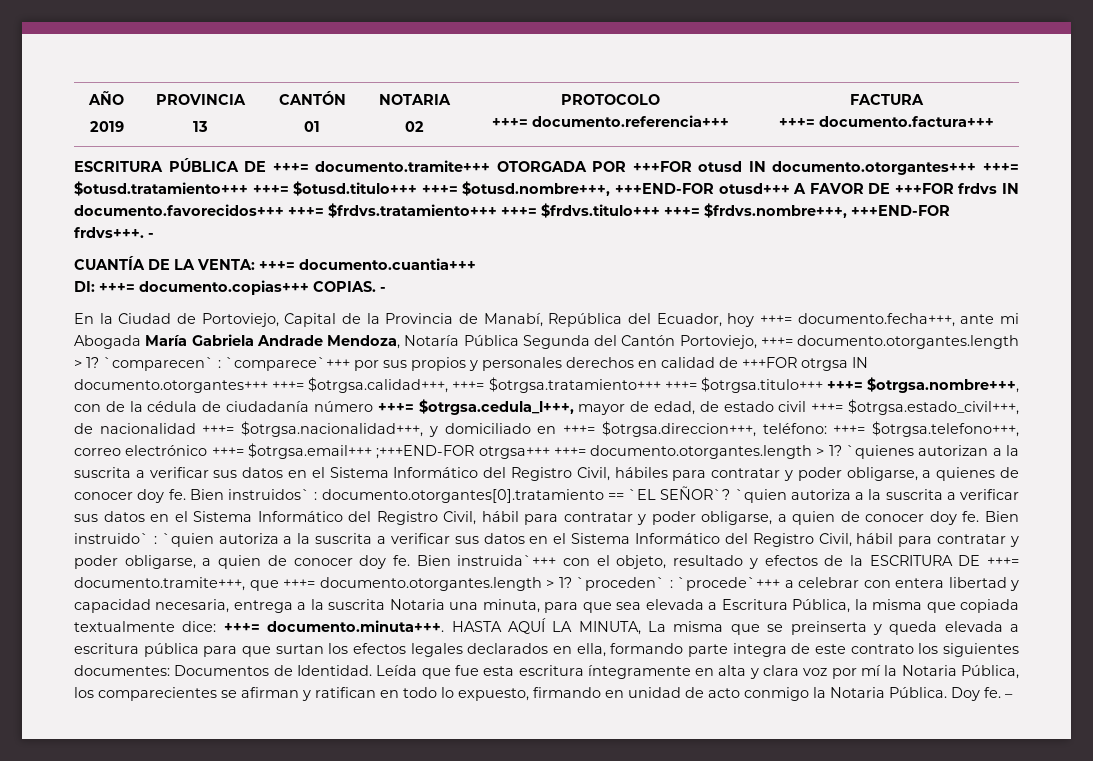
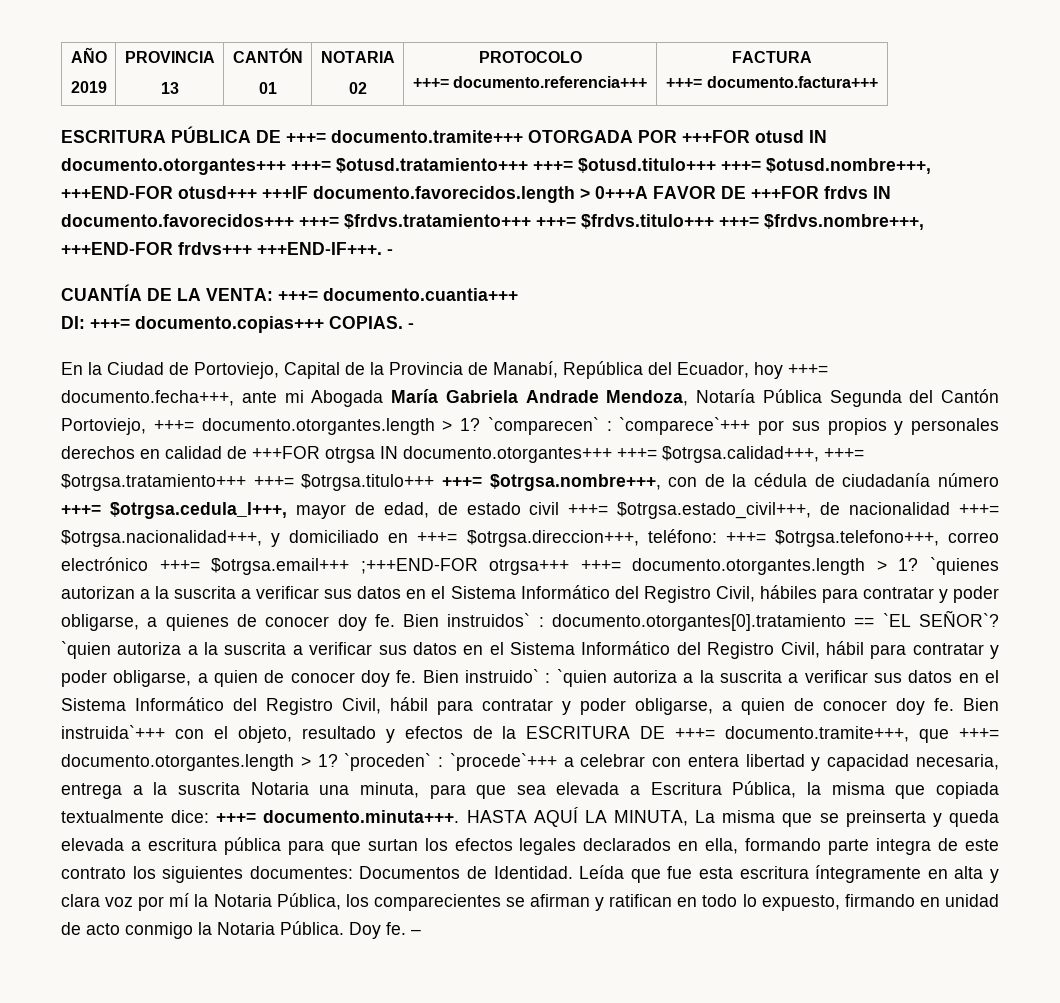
[793,183,807,194] A -> [262,186,648,203] +++IF documento.favorecidos.length > 0+++A
[74,227,144,238] frdvs+++. -> [178,242,382,255] frdvs+++ +++END-IF+++.

